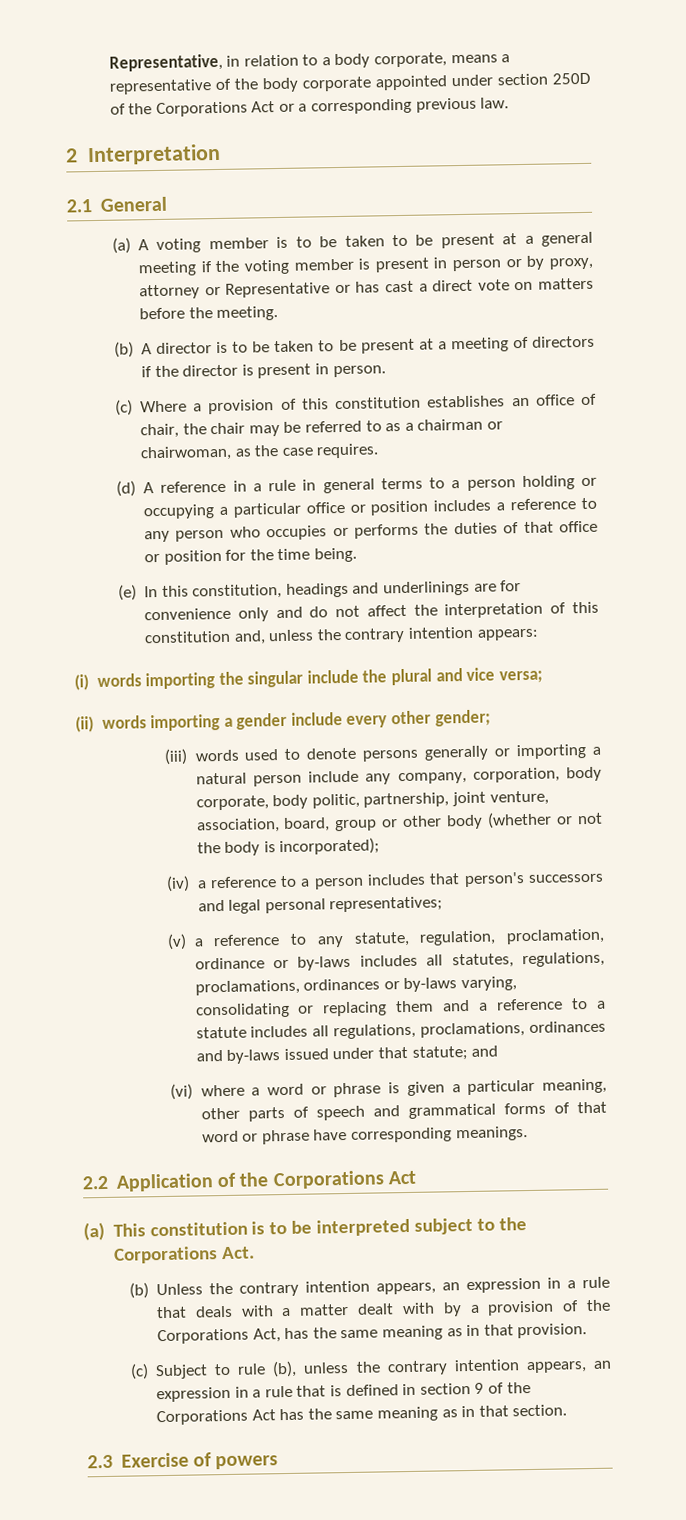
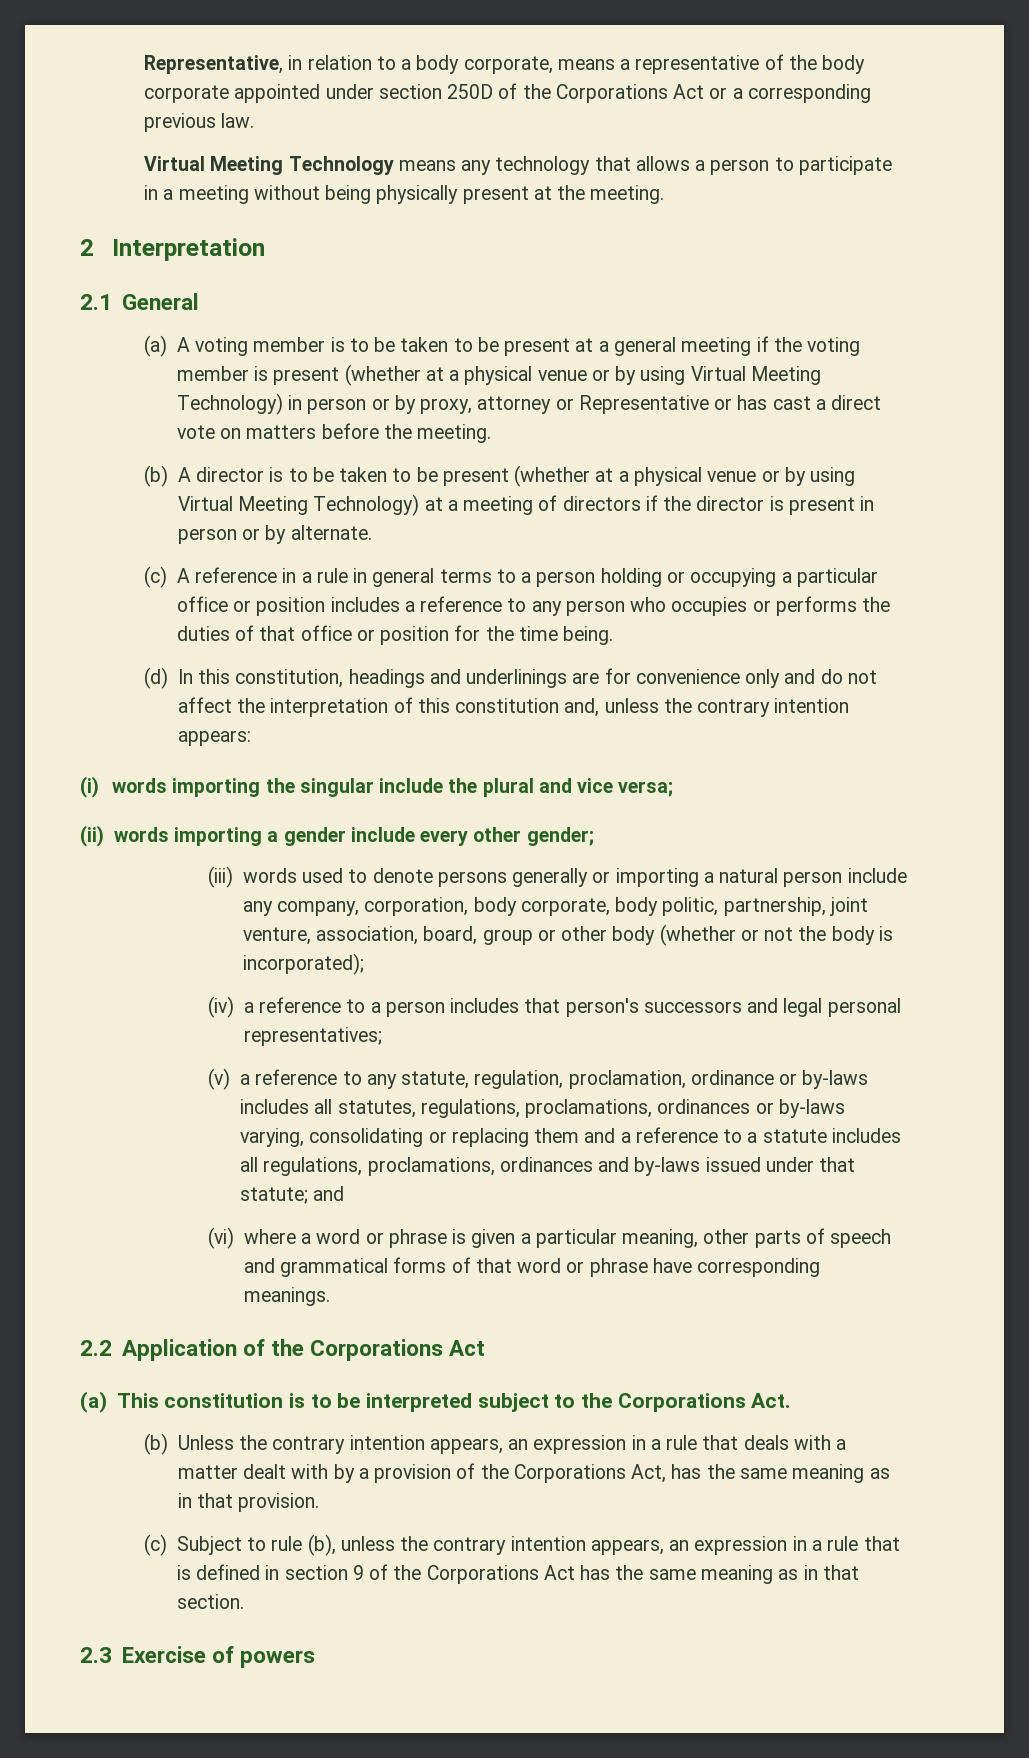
(510, 103) none -> [144,156,892,175] [144,185,665,204] // Virtual Meeting Technology means any technology that allows a person to participate in a meeting without being physically present at the meeting.
(429, 265) none -> [344,364,821,386] [176,393,283,415] (whether at a physical venue or by using Virtual Meeting Technology)
(415, 346) none -> [514,465,856,487] [177,494,420,516] (whether at a physical venue or by using Virtual Meeting Technology)
[332,365,386,378] [114,393,597,416] [140,418,503,439] [140,443,380,462] [115,480,136,497] person. // (c) Where a provision of this constitution establishes an office of chair, the chair may be referred to as a chairman or chairwoman, as the case requires. // (d) -> [177,525,372,544] [144,566,168,588] person or by alternate. // (c)
[117,584,137,601] (e) -> [144,667,169,689] (d)

